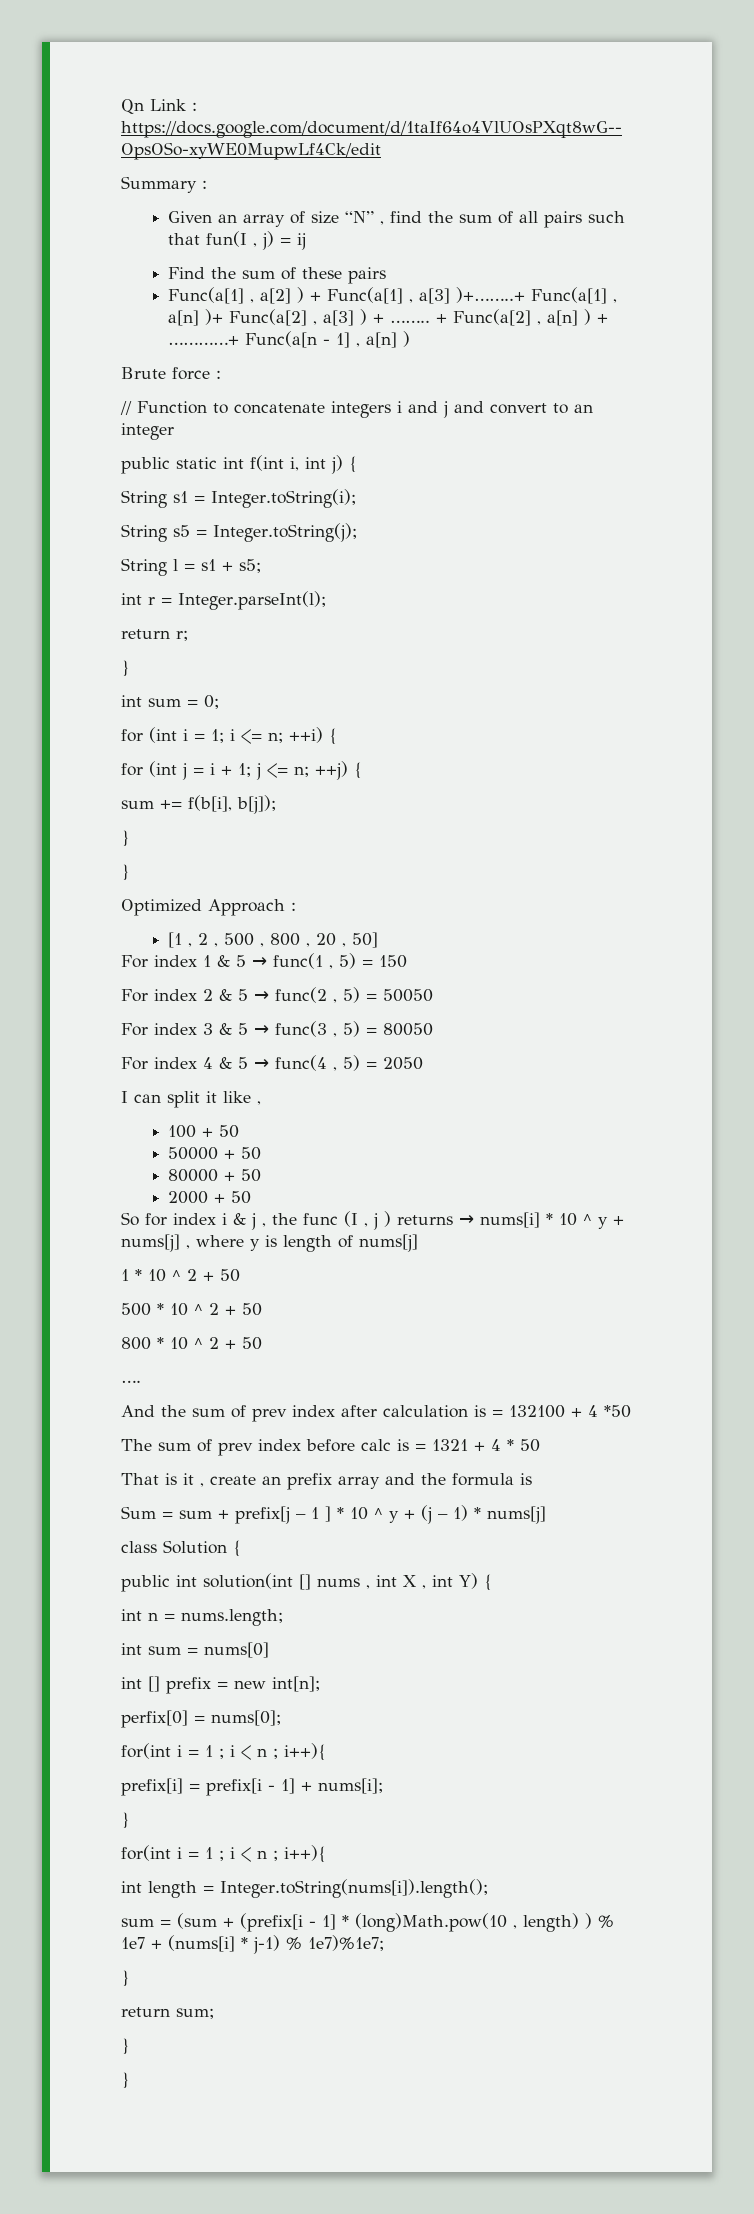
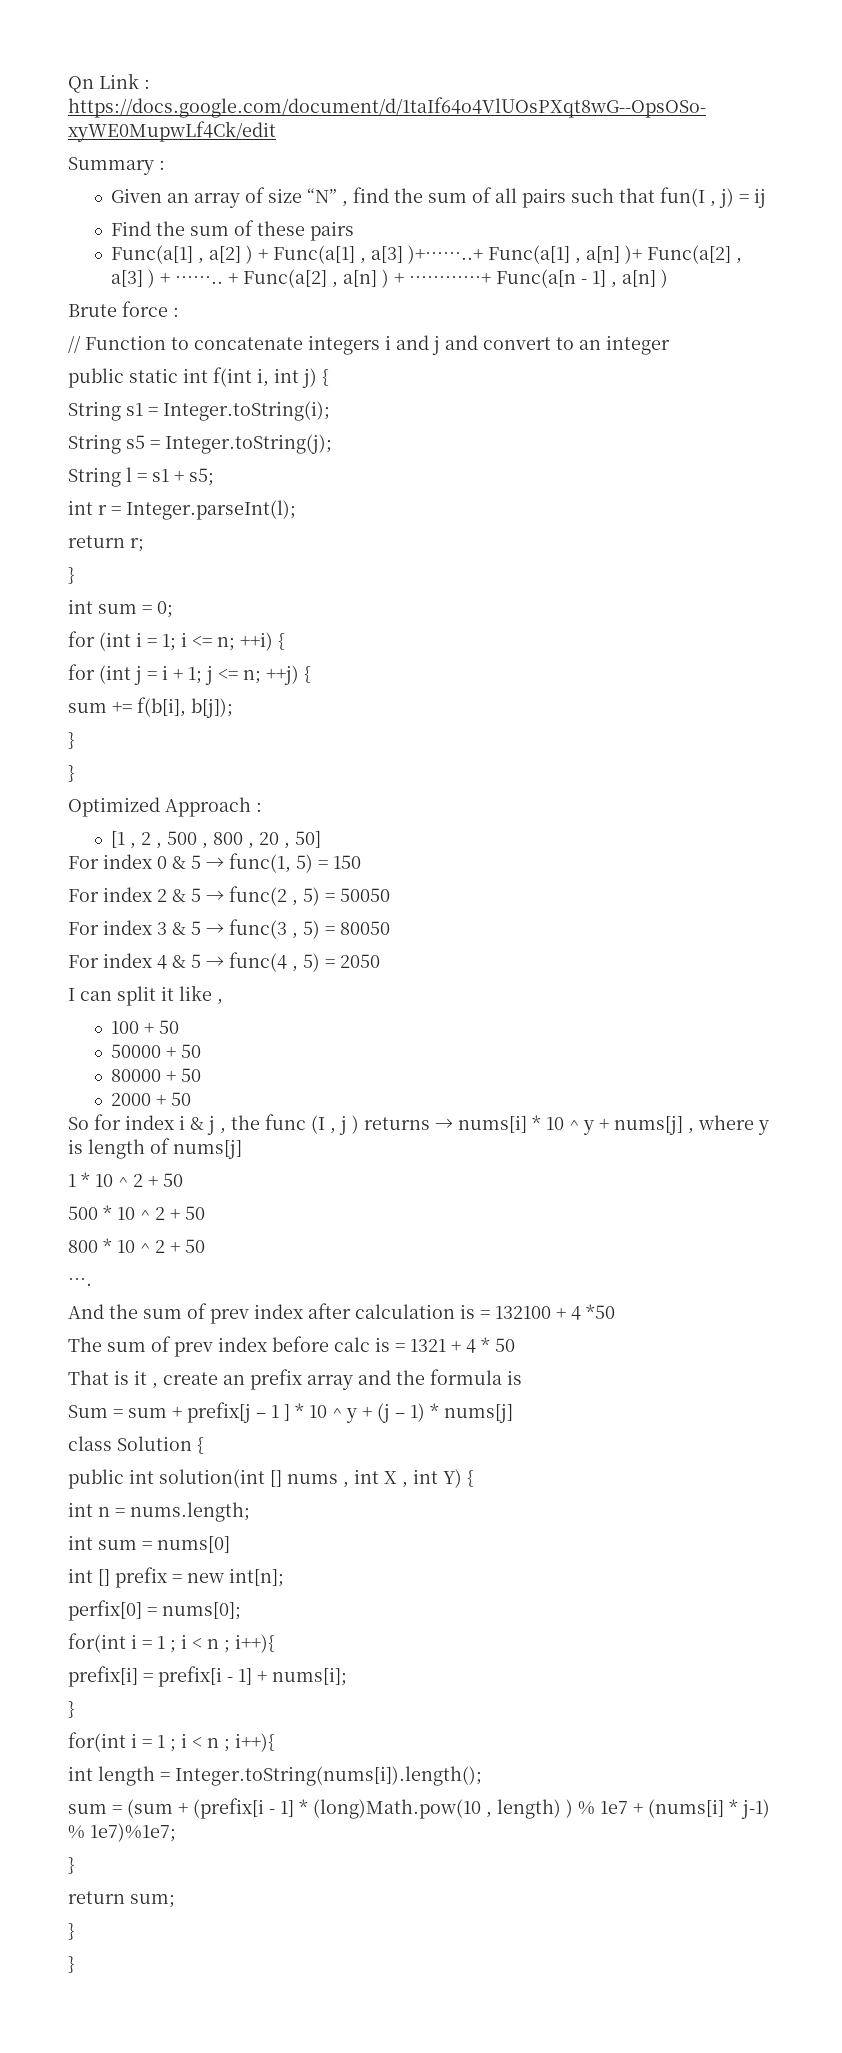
[203,953,333,969] 1 & 5 → func(1 , -> [157,853,291,873] 0 & 5 → func(1,

